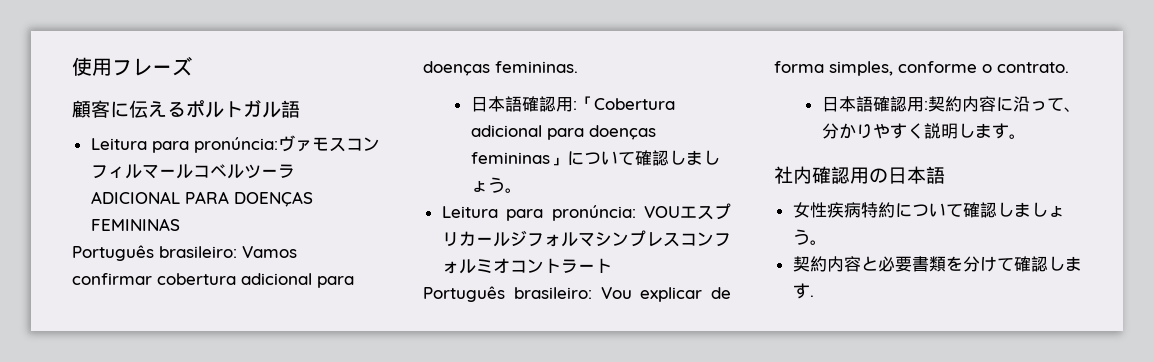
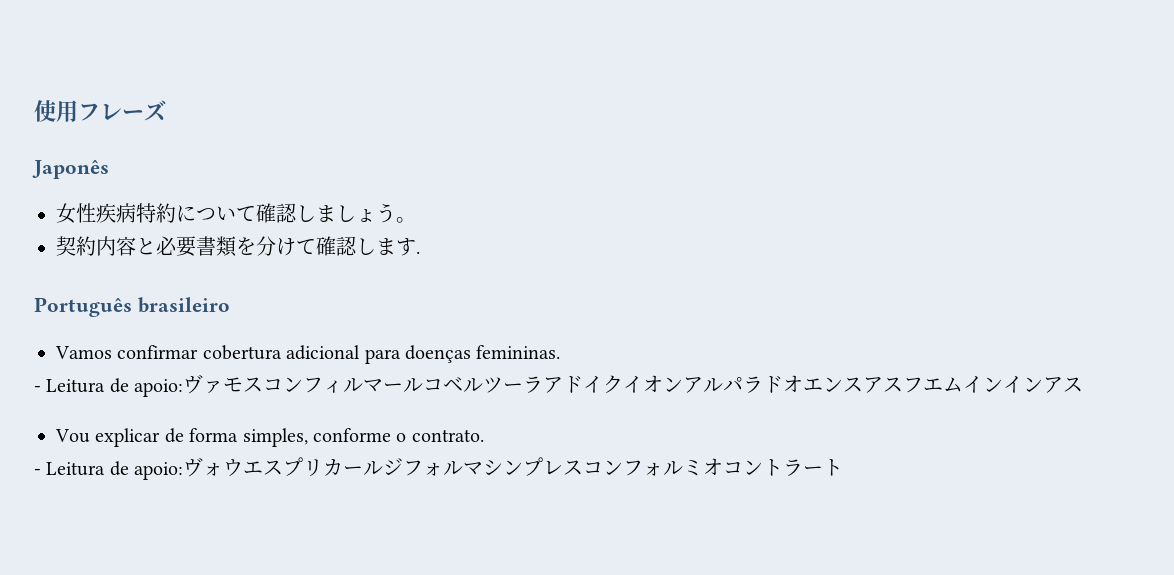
[72,100,300,118] [90,135,380,153] [90,164,295,179] [90,191,313,207] [90,218,180,231] [72,245,297,261] [72,273,354,288] [423,61,578,76] [470,96,675,112] [470,125,656,140] [470,150,720,166] [470,177,522,193] [441,203,731,221] [441,230,731,247] [441,258,612,274] [423,286,731,302] [774,61,1069,76] [821,96,1081,112] [821,123,1026,139] [774,166,945,184] 顧客に伝えるポルトガル語 // Leitura para pronúncia:ヴァモスコンフィルマールコベルツーラADICIONAL PARA DOENÇAS FEMININAS // Português brasileiro: Vamos confirmar cobertura adicional para doenças femininas. // 日本語確認用:「Cobertura adicional para doenças femininas」について確認しましょう。 // Leitura para pronúncia: VOUエスプリカールジフォルマシンプレスコンフォルミオコントラート // Português brasileiro: Vou explicar de forma simples, conforme o contrato. // 日本語確認用:契約内容に沿って、分かりやすく説明します。 // 社内確認用の日本語 -> [32,160,109,179] Japonês
(814, 296) none -> [34,297,230,317] [55,345,561,364] [34,374,1084,397] [55,428,484,447] [34,457,844,480] // Português brasileiro // Vamos confirmar cobertura adicional para doenças femininas. // - Leitura de apoio:ヴァモスコンフィルマールコベルツーラアドイクイオンアルパラドオエンスアスフエムインインアス // Vou explicar de forma simples, conforme o contrato. // - Leitura de apoio:ヴォウエスプリカールジフォルマシンプレスコンフォルミオコントラート

